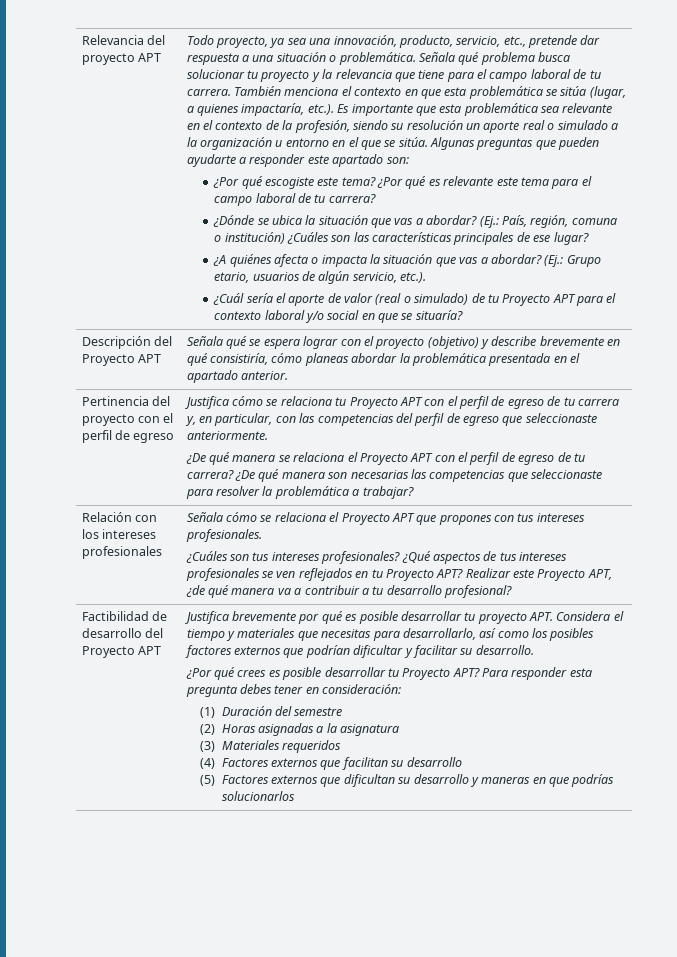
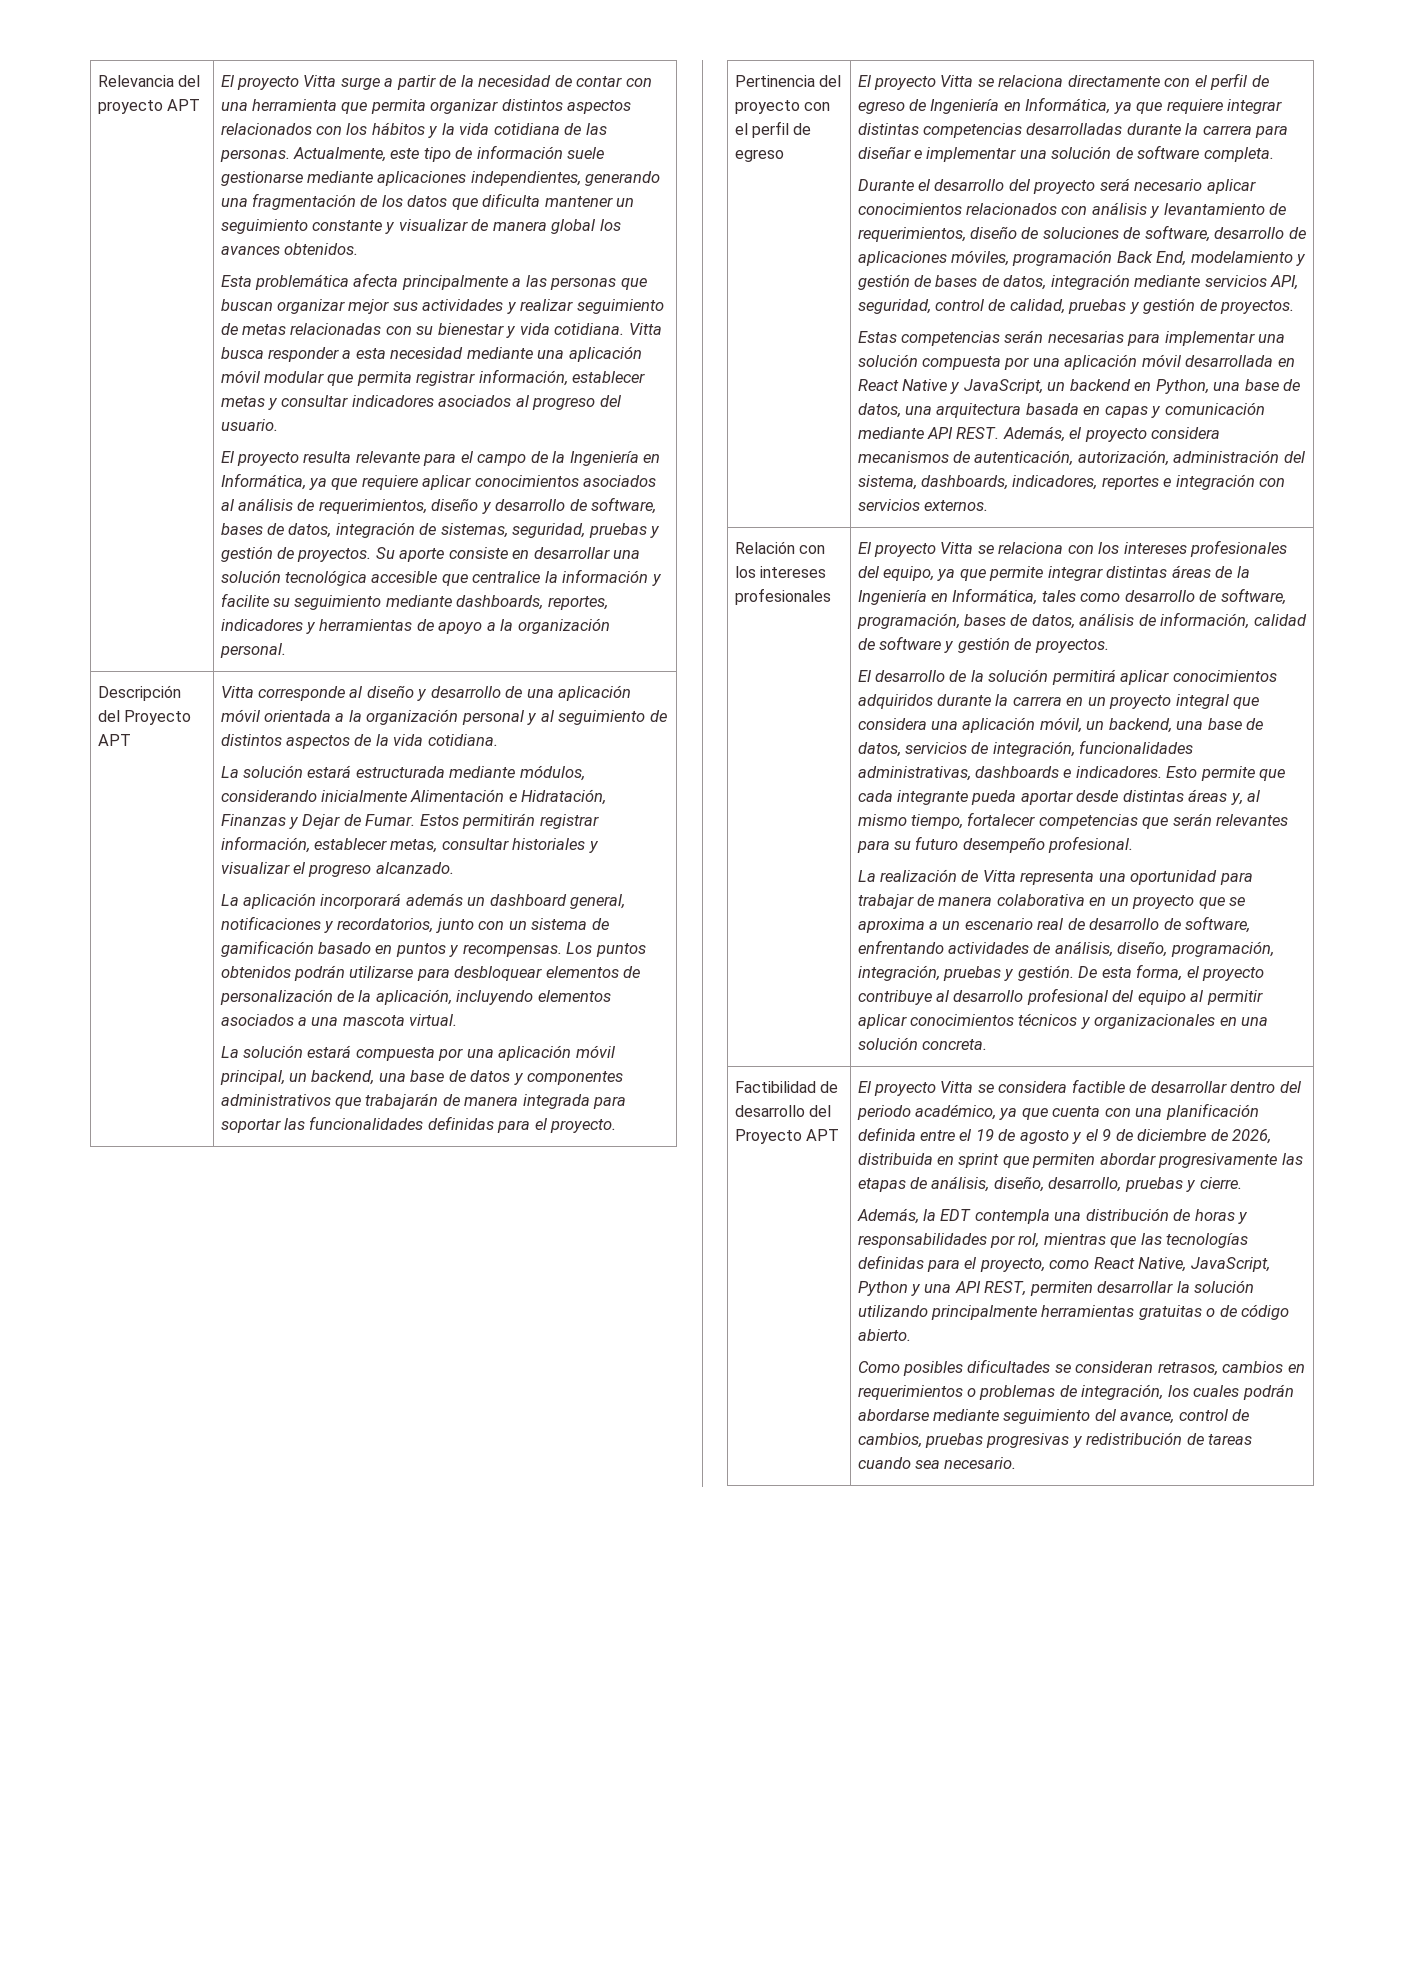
[186,35,601,48] [186,52,571,65] [186,69,601,82] [186,86,626,99] [186,103,613,116] [186,120,618,133] [186,137,600,150] [186,154,409,167] [213,176,592,189] [214,193,376,206] [213,215,617,228] [214,232,589,245] [213,254,601,267] [214,271,427,284] [213,293,617,306] [214,310,463,323] [81,336,173,349] [81,354,162,366] [186,336,621,349] [186,353,581,366] [186,370,289,383] Todo proyecto, ya sea una innovación, producto, servicio, etc., pretende dar respuesta a una situación o problemática. Señala qué problema busca solucionar tu proyecto y la relevancia que tiene para el campo laboral de tu carrera. También menciona el contexto en que esta problemática se sitúa (lugar, a quienes impactaría, etc.). Es importante que esta problemática sea relevante en el contexto de la profesión, siendo su resolución un aporte real o simulado a la organización u entorno en el que se sitúa. Algunas preguntas que pueden ayudarte a responder este apartado son: // ¿Por qué escogiste este tema? ¿Por qué es relevante este tema para el campo laboral de tu carrera? // ¿Dónde se ubica la situación que vas a abordar? (Ej.: País, región, comuna o institución) ¿Cuáles son las características principales de ese lugar? // ¿A quiénes afecta o impacta la situación que vas a abordar? (Ej.: Grupo etario, usuarios de algún servicio, etc.). // ¿Cuál sería el aporte de valor (real o simulado) de tu Proyecto APT para el contexto laboral y/o social en que se situaría? // Descripción del Proyecto APT | Señala qué se espera lograr con el proyecto (objetivo) y describe brevemente en qué consistiría, cómo planeas abordar la problemática presentada en el apartado anterior. -> [220,75,652,90] [220,99,632,114] [220,122,607,138] [219,145,605,162] [220,171,661,186] [220,193,635,210] [220,219,621,234] [220,243,359,255] [220,273,647,290] [220,299,664,314] [220,323,662,338] [220,346,642,362] [220,369,646,386] [220,395,621,410] [220,419,278,431] [220,451,661,466] [220,473,657,490] [220,497,657,514] [220,522,661,538] [220,546,641,562] [220,569,662,586] [220,593,608,610] [220,618,610,634] [219,643,286,658] [97,685,181,701] [97,710,192,725] [97,734,131,746] [220,685,632,701] [220,709,667,725] [220,734,498,749] [220,765,585,781] [220,789,607,805] [220,813,599,829] [220,836,599,853] [220,862,454,877] [220,893,626,909] [220,916,609,933] [220,940,646,957] [220,965,641,981] [219,989,611,1005] [220,1014,458,1026] [220,1045,615,1061] [219,1070,624,1085] [220,1093,627,1109] [220,1116,617,1133] El proyecto Vitta surge a partir de la necesidad de contar con una herramienta que permita organizar distintos aspectos relacionados con los hábitos y la vida cotidiana de las personas. Actualmente, este tipo de información suele gestionarse mediante aplicaciones independientes, generando una fragmentación de los datos que dificulta mantener un seguimiento constante y visualizar de manera global los avances obtenidos. // Esta problemática afecta principalmente a las personas que buscan organizar mejor sus actividades y realizar seguimiento de metas relacionadas con su bienestar y vida cotidiana. Vitta busca responder a esta necesidad mediante una aplicación móvil modular que permita registrar información, establecer metas y consultar indicadores asociados al progreso del usuario. // El proyecto resulta relevante para el campo de la Ingeniería en Informática, ya que requiere aplicar conocimientos asociados al análisis de requerimientos, diseño y desarrollo de software, bases de datos, integración de sistemas, seguridad, pruebas y gestión de proyectos. Su aporte consiste en desarrollar una solución tecnológica accesible que centralice la información y facilite su seguimiento mediante dashboards, reportes, indicadores y herramientas de apoyo a la organización personal. // Descripción del Proyecto APT | Vitta corresponde al diseño y desarrollo de una aplicación móvil orientada a la organización personal y al seguimiento de distintos aspectos de la vida cotidiana. // La solución estará estructurada mediante módulos, considerando inicialmente Alimentación e Hidratación, Finanzas y Dejar de Fumar. Estos permitirán registrar información, establecer metas, consultar historiales y visualizar el progreso alcanzado. // La aplicación incorporará además un dashboard general, notificaciones y recordatorios, junto con un sistema de gamificación basado en puntos y recompensas. Los puntos obtenidos podrán utilizarse para desbloquear elementos de personalización de la aplicación, incluyendo elementos asociados a una mascota virtual. // La solución estará compuesta por una aplicación móvil principal, un backend, una base de datos y componentes administrativos que trabajarán de manera integrada para soportar las funcionalidades definidas para el proyecto.
[184,396,619,409] [184,413,597,426] [186,431,268,440] [185,452,585,465] [186,469,603,482] [185,486,414,499] Justifica cómo se relaciona tu Proyecto APT con el perfil de egreso de tu carrera y, en particular, con las competencias del perfil de egreso que seleccionaste anteriormente. // ¿De qué manera se relaciona el Proyecto APT con el perfil de egreso de tu carrera? ¿De qué manera son necesarias las competencias que seleccionaste para resolver la problemática a trabajar? -> [857,73,1269,90] [857,97,1283,114] [857,123,1289,138] [857,145,1274,162] [857,178,1256,194] [857,202,1287,218] [857,225,1306,242] [857,250,1307,266] [857,274,1299,290] [857,298,1295,314] [857,330,1286,346] [857,354,1295,370] [857,379,1301,394] [857,402,1265,418] [857,426,1221,442] [857,450,1305,466] [857,474,1286,490] [857,499,989,511] El proyecto Vitta se relaciona directamente con el perfil de egreso de Ingeniería en Informática, ya que requiere integrar distintas competencias desarrolladas durante la carrera para diseñar e implementar una solución de software completa. // Durante el desarrollo del proyecto será necesario aplicar conocimientos relacionados con análisis y levantamiento de requerimientos, diseño de soluciones de software, desarrollo de aplicaciones móviles, programación Back End, modelamiento y gestión de bases de datos, integración mediante servicios API, seguridad, control de calidad, pruebas y gestión de proyectos. // Estas competencias serán necesarias para implementar una solución compuesta por una aplicación móvil desarrollada en React Native y JavaScript, un backend en Python, una base de datos, una arquitectura basada en capas y comunicación mediante API REST. Además, el proyecto considera mecanismos de autenticación, autorización, administración del sistema, dashboards, indicadores, reportes e integración con servicios externos.
[186,512,585,525] [185,529,262,542] [185,551,568,564] [185,568,612,581] [185,585,513,598] Señala cómo se relaciona el Proyecto APT que propones con tus intereses profesionales. // ¿Cuáles son tus intereses profesionales? ¿Qué aspectos de tus intereses profesionales se ven reflejados en tu Proyecto APT? Realizar este Proyecto APT, ¿de qué manera va a contribuir a tu desarrollo profesional? -> [857,540,1288,557] [857,565,1250,581] [857,588,1286,605] [856,612,1307,629] [857,636,1109,653] [857,669,1277,685] [857,694,1260,709] [857,717,1264,733] [857,740,1194,757] [857,766,1286,781] [857,789,1261,805] [857,812,1289,829] [856,836,1134,853] [857,869,1253,885] [857,894,1246,909] [857,916,1251,933] [857,940,1274,957] [857,964,1265,981] [857,988,1263,1005] [857,1013,1269,1029] [857,1037,988,1050] El proyecto Vitta se relaciona con los intereses profesionales del equipo, ya que permite integrar distintas áreas de la Ingeniería en Informática, tales como desarrollo de software, programación, bases de datos, análisis de información, calidad de software y gestión de proyectos. // El desarrollo de la solución permitirá aplicar conocimientos adquiridos durante la carrera en un proyecto integral que considera una aplicación móvil, un backend, una base de datos, servicios de integración, funcionalidades administrativas, dashboards e indicadores. Esto permite que cada integrante pueda aportar desde distintas áreas y, al mismo tiempo, fortalecer competencias que serán relevantes para su futuro desempeño profesional. // La realización de Vitta representa una oportunidad para trabajar de manera colaborativa en un proyecto que se aproxima a un escenario real de desarrollo de software, enfrentando actividades de análisis, diseño, programación, integración, pruebas y gestión. De esta forma, el proyecto contribuye al desarrollo profesional del equipo al permitir aplicar conocimientos técnicos y organizacionales en una solución concreta.
[184,611,624,624] [186,628,595,641] [184,645,534,658] [185,667,592,680] [185,684,402,697] [200,706,343,718] [200,723,400,736] [200,740,342,753] [200,757,462,770] [200,774,615,787] [221,791,295,801] Justifica brevemente por qué es posible desarrollar tu proyecto APT. Considera el tiempo y materiales que necesitas para desarrollarlo, así como los posibles factores externos que podrían dificultar y facilitar su desarrollo. // ¿Por qué crees es posible desarrollar tu Proyecto APT? Para responder esta pregunta debes tener en consideración: // (1) Duración del semestre // (2) Horas asignadas a la asignatura // (3) Materiales requeridos // (4) Factores externos que facilitan su desarrollo // (5) Factores externos que dificultan su desarrollo y maneras en que podrías solucionarlos -> [857,1079,1301,1096] [856,1103,1259,1120] [857,1127,1272,1144] [857,1153,1303,1168] [857,1176,1242,1192] [856,1208,1249,1224] [857,1233,1249,1248] [857,1255,1270,1272] [857,1280,1255,1296] [857,1304,1290,1320] [857,1329,911,1341] [857,1359,1305,1376] [857,1384,1294,1400] [857,1409,1250,1424] [857,1432,1253,1448] [857,1457,1017,1469] El proyecto Vitta se considera factible de desarrollar dentro del periodo académico, ya que cuenta con una planificación definida entre el 19 de agosto y el 9 de diciembre de 2026, distribuida en sprint que permiten abordar progresivamente las etapas de análisis, diseño, desarrollo, pruebas y cierre. // Además, la EDT contempla una distribución de horas y responsabilidades por rol, mientras que las tecnologías definidas para el proyecto, como React Native, JavaScript, Python y una API REST, permiten desarrollar la solución utilizando principalmente herramientas gratuitas o de código abierto. // Como posibles dificultades se consideran retrasos, cambios en requerimientos o problemas de integración, los cuales podrán abordarse mediante seguimiento del avance, control de cambios, pruebas progresivas y redistribución de tareas cuando sea necesario.

